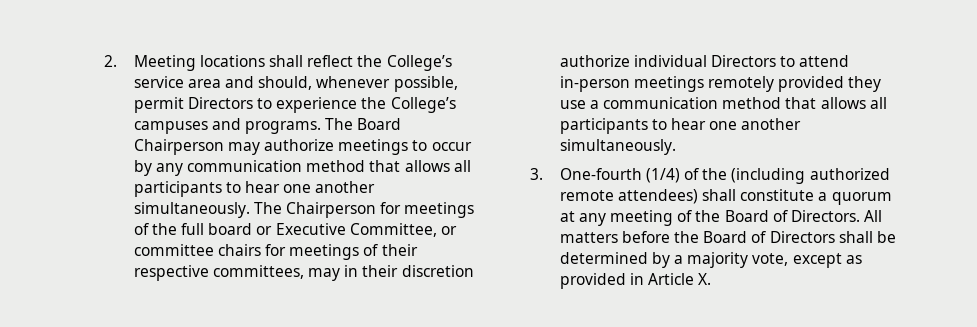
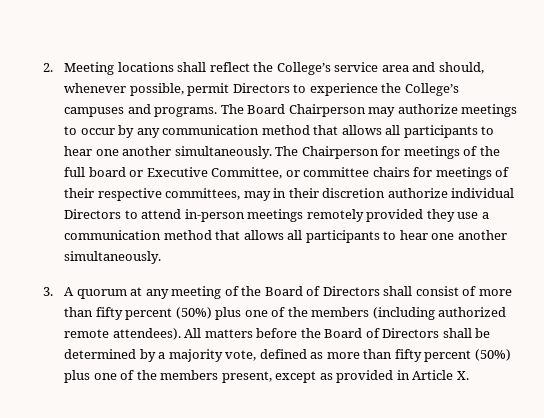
[559,168,890,184] [559,189,828,204] One-fourth (1/4) of the (including authorized remote attendees) shall constitute a -> [64,287,75,296] A
[791,210,861,222] Directors. -> [322,286,512,296] [64,307,507,320] [64,328,181,340] Directors shall consist of more than fifty percent (50%) plus one of the members (including authorized remote attendees).
(789, 259) none -> [259,349,511,362] [64,370,272,383] defined as more than fifty percent (50%) plus one of the members present,

